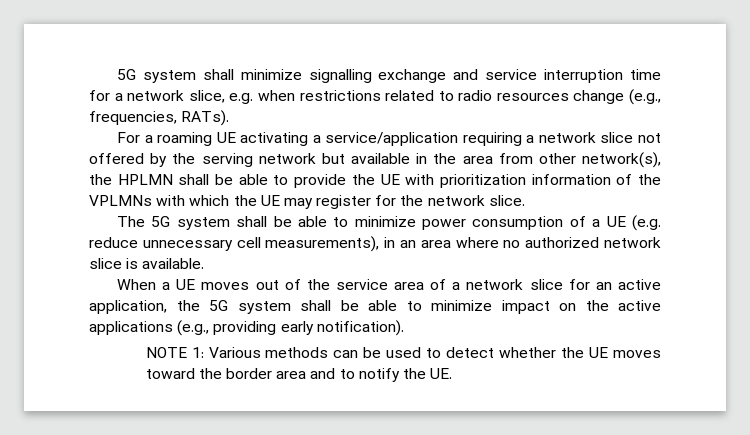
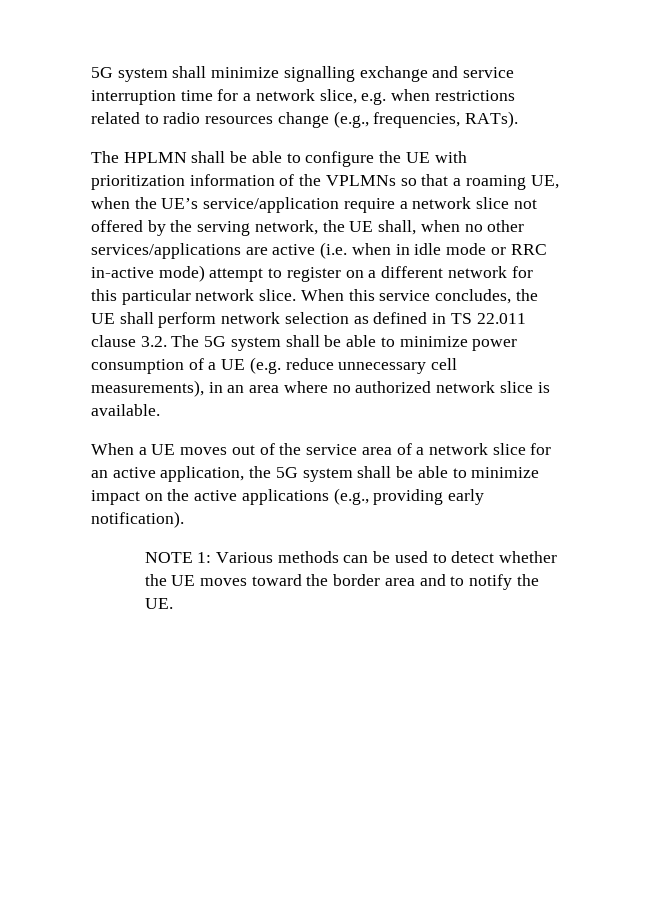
[116,132,522,146] For a roaming UE activating a service/application requiring -> [91,151,467,167] [91,174,559,190] [91,197,395,213] The HPLMN shall be able to configure the UE with prioritization information of the VPLMNs so that a roaming UE, when the UE’s service/application require
[258,152,662,168] [89,174,661,188] [89,195,525,209] network but available in the area from other network(s), the HPLMN shall be able to provide the UE with prioritization information of the VPLMNs with which the UE may register for the network slice. // -> [254,220,525,235] [91,242,547,259] [91,265,533,282] [91,289,538,305] [91,312,526,328] [91,335,167,347] network, the UE shall, when no other services/applications are active (i.e. when in idle mode or RRC in-active mode) attempt to register on a different network for this particular network slice. When this service concludes, the UE shall perform network selection as defined in TS 22.011 clause 3.2.

